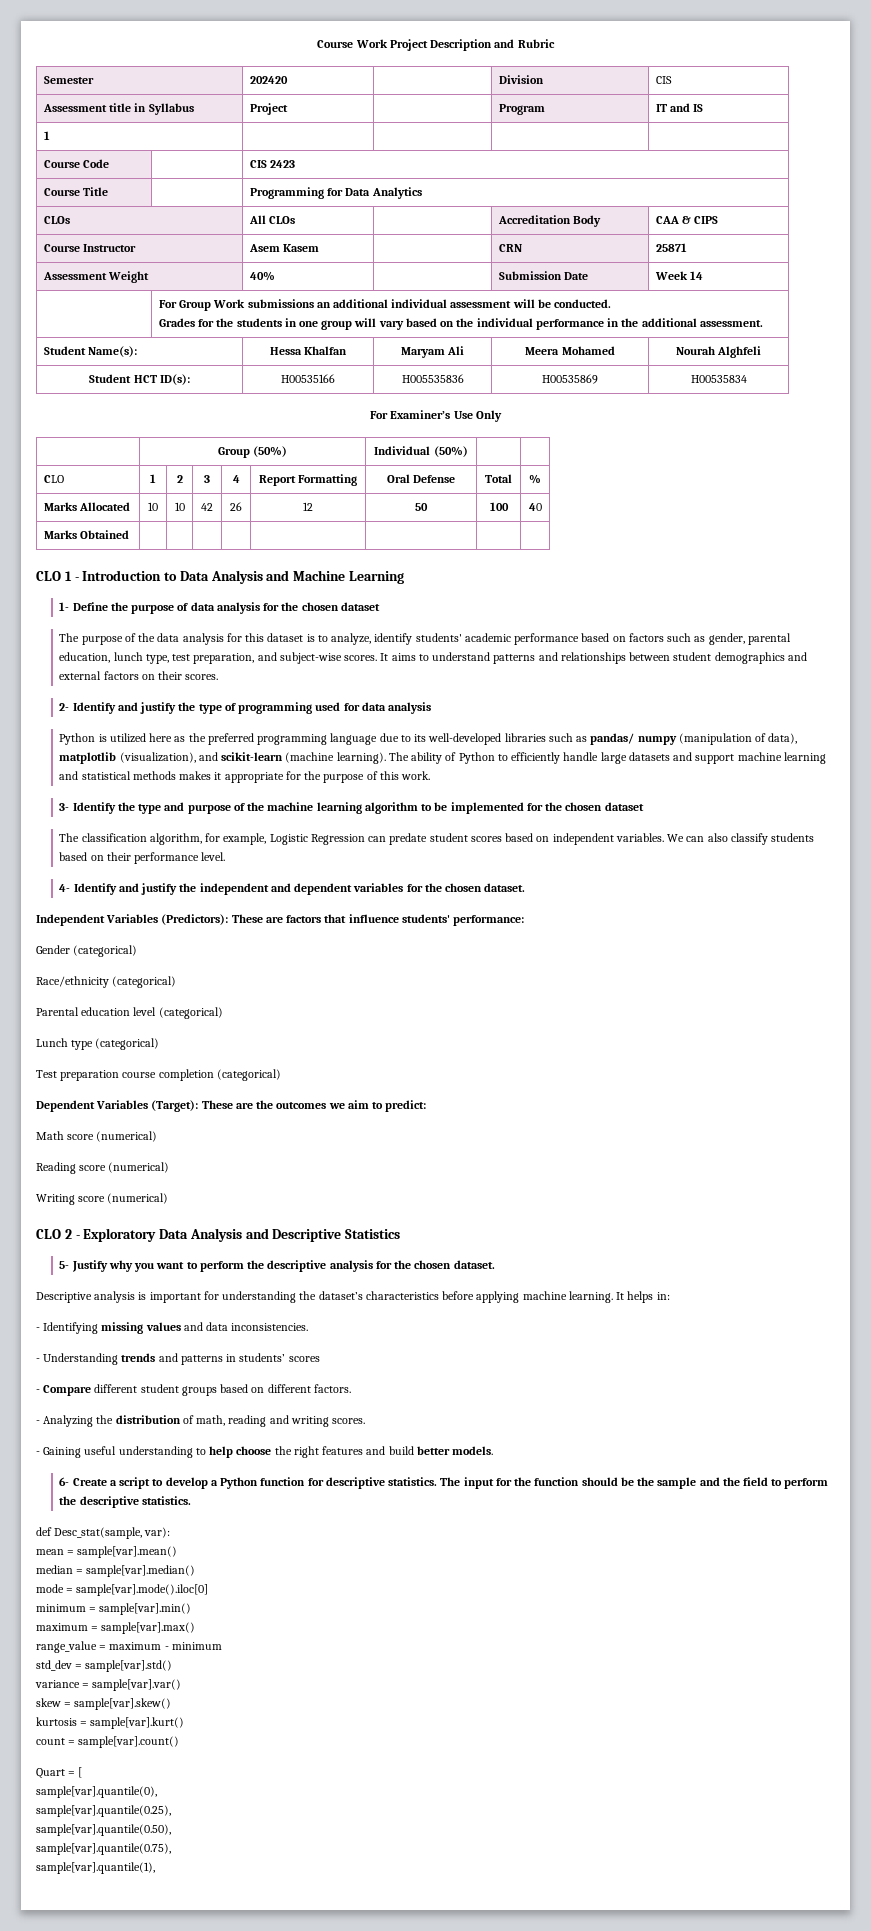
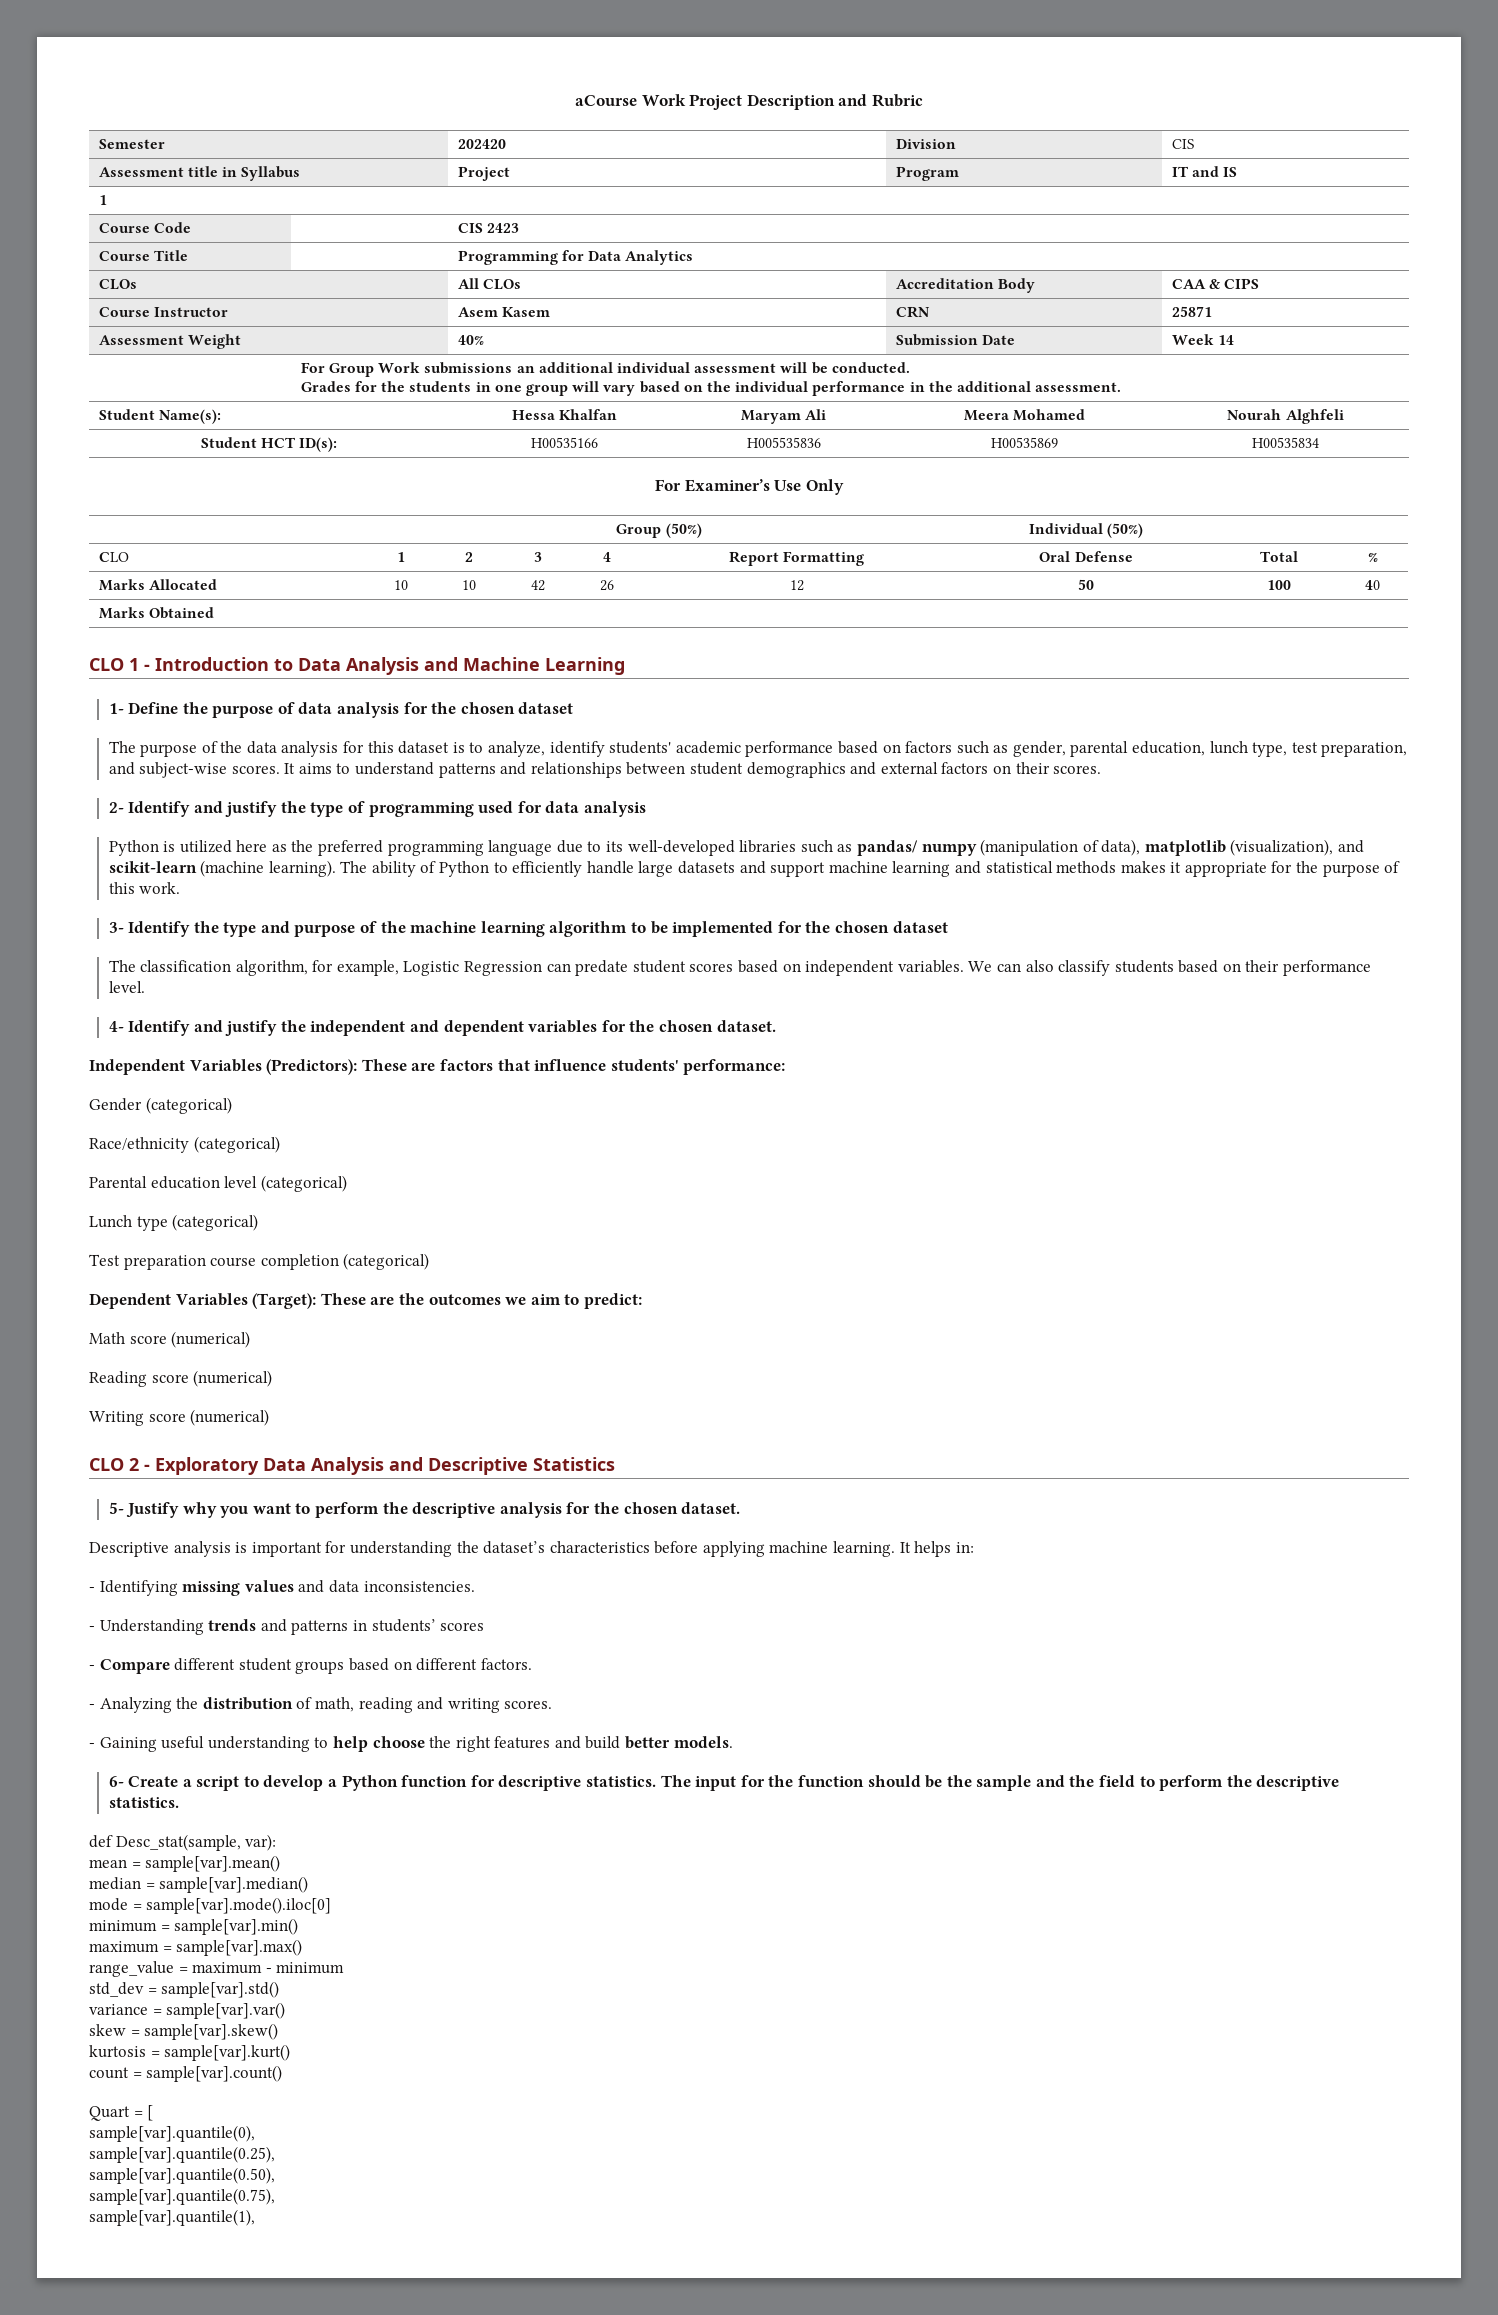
[317,40,354,48] Course -> [575,95,638,106] aCourse

